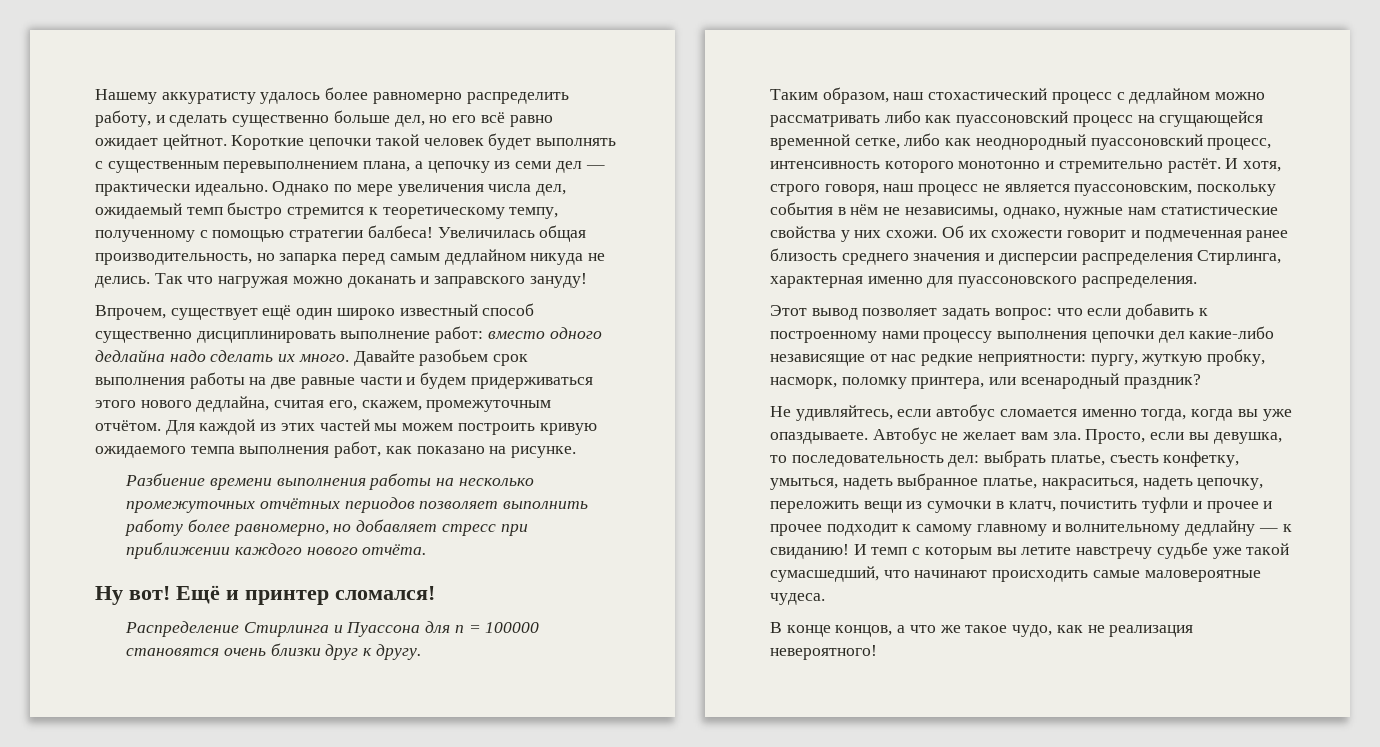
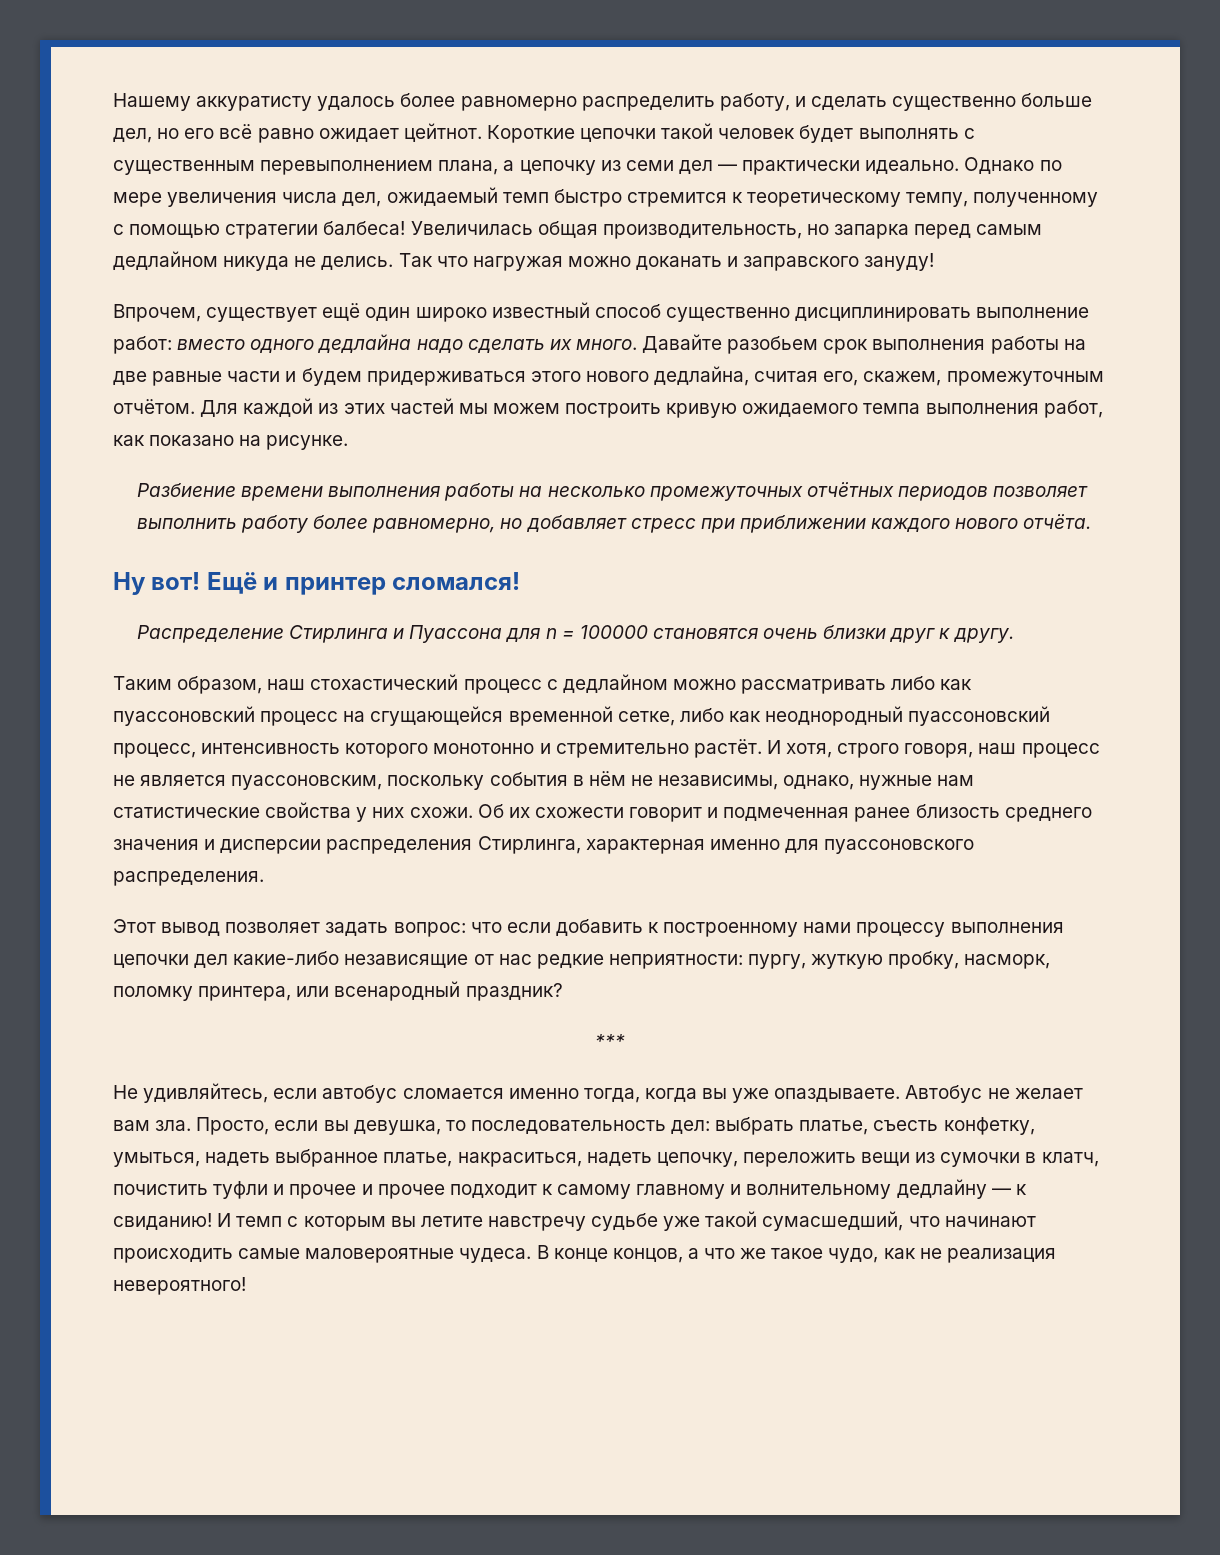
(1201, 381) none -> [595,1034,625,1048] // ***
(825, 599) // -> (532, 1255) none

